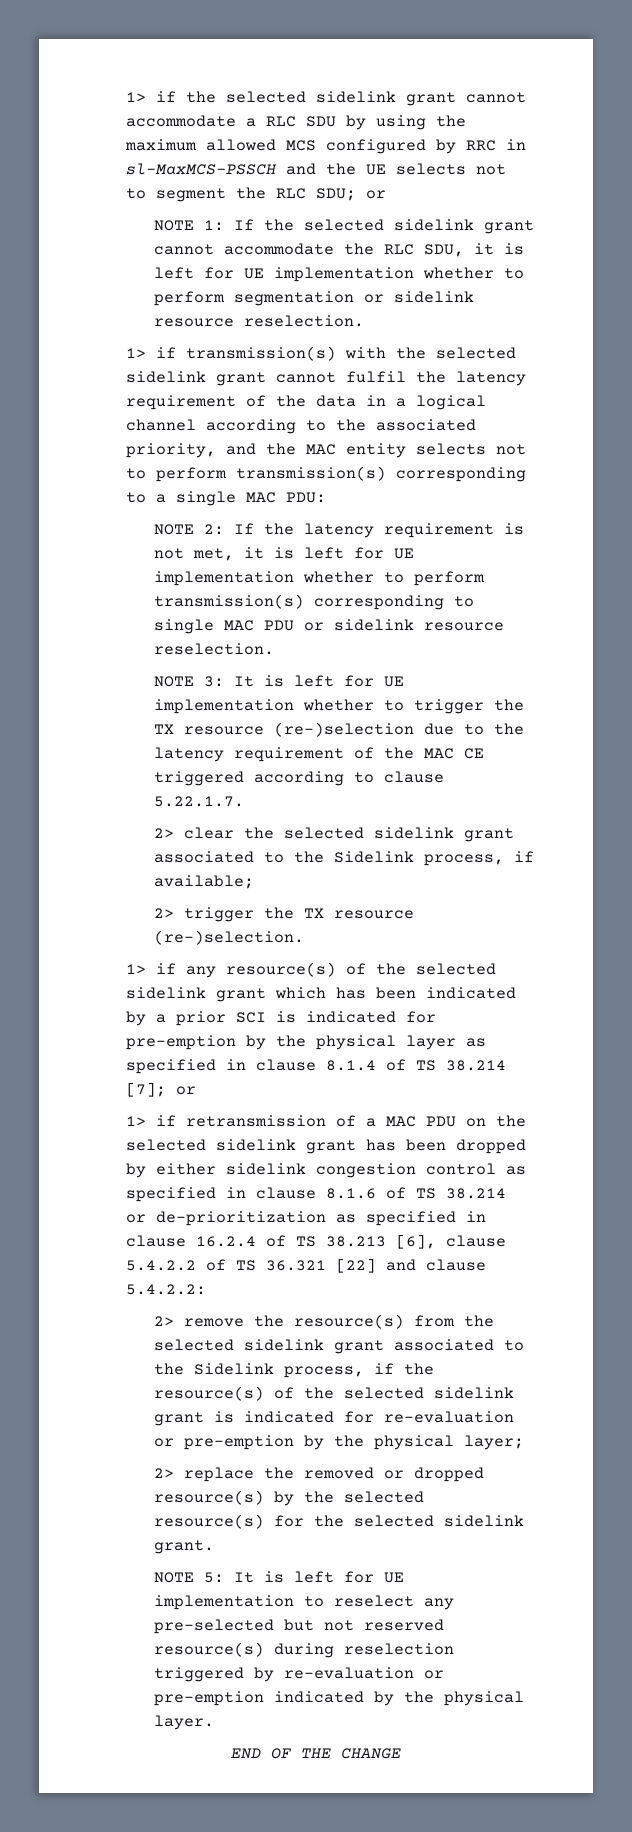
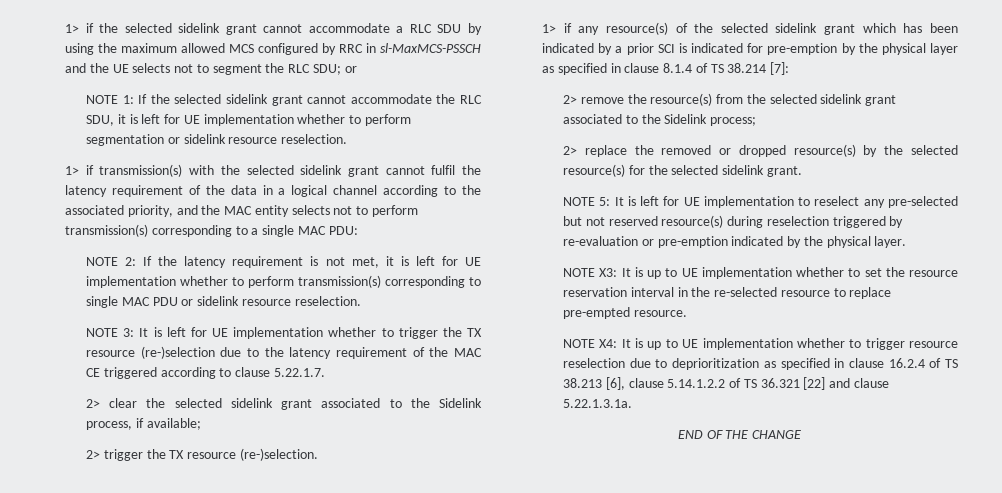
[125,1082,196,1097] [125,1115,526,1127] [125,1139,526,1154] [125,1163,526,1178] [125,1187,506,1202] [125,1211,486,1226] [125,1234,506,1249] [125,1258,486,1273] [125,1284,206,1295] [7]; or // 1> if retransmission of a MAC PDU on the selected sidelink grant has been dropped by either sidelink congestion control as specified in clause 8.1.6 of TS 38.214 or de-prioritization as specified in clause 16.2.4 of TS 38.213 [6], clause 5.4.2.2 of TS 36.321 [22] and clause 5.4.2.2: -> [770,62,790,75] [7]:
[284,1363,435,1378] [154,1386,515,1401] [154,1411,515,1426] [154,1435,525,1450] process, if the resource(s) of the selected sidelink grant is indicated for re-evaluation or pre-emption by the physical layer; -> [710,117,757,126] process;
(215, 1722) none -> [563,267,958,279] [563,287,892,299] [563,307,687,319] [563,338,958,350] [563,358,959,370] [563,377,890,390] [563,399,633,408] // NOTE X3: It is up to UE implementation whether to set the resource reservation interval in the re-selected resource to replace pre-empted resource. // NOTE X4: It is up to UE implementation whether to trigger resource reselection due to deprioritization as specified in clause 16.2.4 of TS 38.213 [6], clause 5.14.1.2.2 of TS 36.321 [22] and clause 5.22.1.3.1a.

